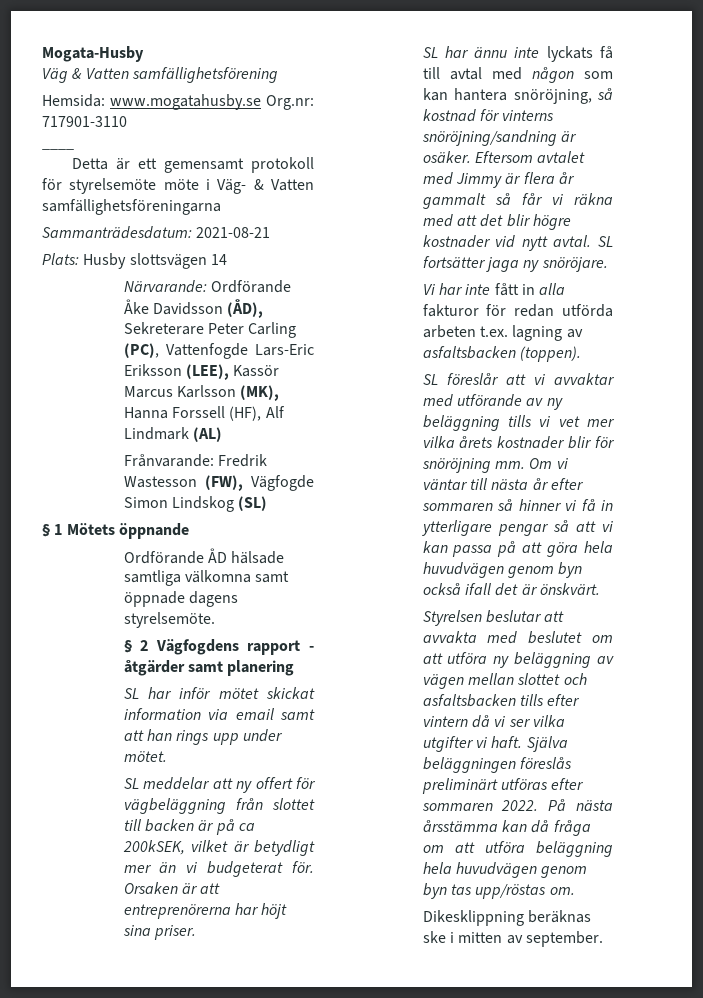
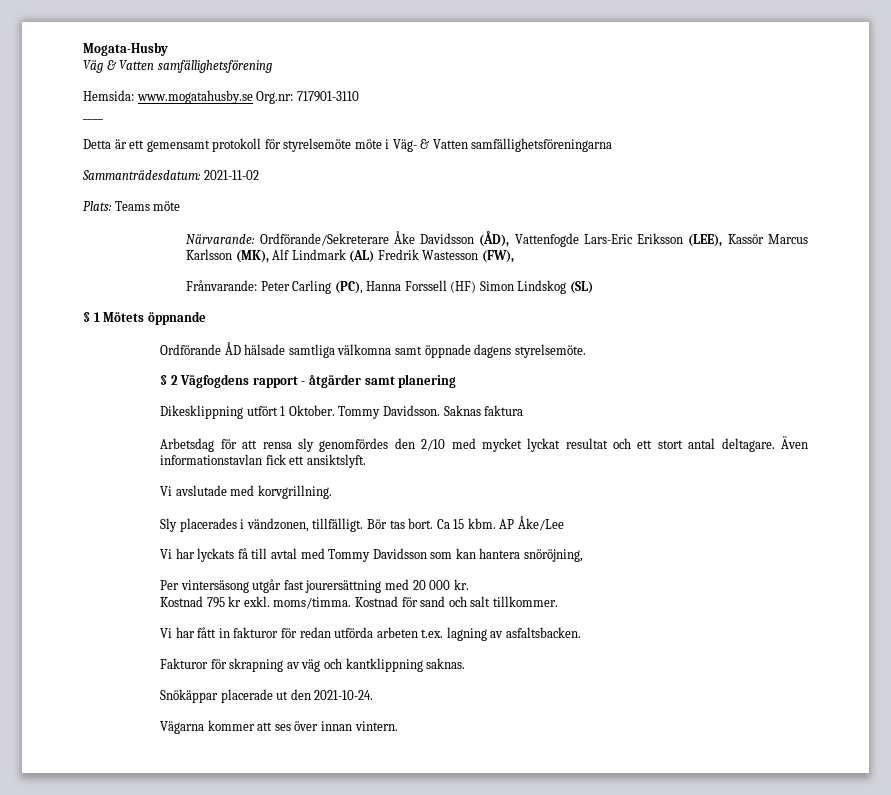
[196,227,271,238] 2021-08-21 -> [203,170,259,180] 2021-11-02
[83,253,227,269] Husby slottsvägen 14 -> [114,201,181,211] Teams möte
[210,280,291,293] Ordförande -> [259,233,389,246] Ordförande/Sekreterare
[123,322,297,338] [123,343,159,358] Sekreterare Peter Carling (PC), -> (510, 239) none
[123,406,262,421] Hanna Forssell (HF), -> (269, 256) none
[123,454,214,467] // Frånvarande: -> (375, 256) none
[251,475,314,491] Vägfogde -> [186,280,477,294] // Frånvarande: Peter Carling (PC), Hanna Forssell (HF)
[123,687,315,699] [123,708,315,720] [123,729,283,745] [123,751,167,762] [123,777,316,793] [123,798,315,814] [123,819,255,835] [122,840,315,856] [123,861,314,877] [123,882,221,894] [123,903,288,919] [122,925,196,940] [422,46,540,58] SL har inför mötet skickat information via email samt att han rings upp under mötet. // SL meddelar att ny offert för vägbeläggning från slottet till backen är på ca 200kSEK, vilket är betydligt mer än vi budgeterat för. Orsaken är att entreprenörerna har höjt sina priser. // SL har ännu inte -> [160,405,524,419] [160,436,808,452] [160,454,366,468] [160,485,332,499] [160,516,564,532] [160,548,195,559] Dikesklippning utfört 1 Oktober. Tommy Davidsson. Saknas faktura // Arbetsdag för att rensa sly genomfördes den 2/10 med mycket lyckat resultat och ett stort antal deltagare. Även informationstavlan fick ett ansiktslyft. // Vi avslutade med korvgrillning. // Sly placerades i vändzonen, tillfälligt. Bör tas bort. Ca 15 kbm. AP Åke/Lee // Vi har
[531,67,574,83] någon -> [328,548,427,562] Tommy Davidsson
[597,88,613,100] [422,109,555,122] [421,130,577,146] [422,151,586,163] [422,172,575,188] [422,193,613,209] [422,214,571,230] [422,235,613,251] [422,256,608,272] [422,283,491,295] så kostnad för vinterns snöröjning/sandning är osäker. Eftersom avtalet med Jimmy är flera år gammalt så får vi räkna med att det blir högre kostnader vid nytt avtal. SL fortsätter jaga ny snöröjare. // Vi har inte -> [160,579,469,593] [160,596,558,609] [160,627,195,638] // Per vintersäsong utgår fast jourersättning med 20 000 kr. // Kostnad 795 kr exkl. moms/timma. Kostnad för sand och salt tillkommer. // Vi har
[539,283,566,295] alla -> (230, 633) none
[422,346,581,362] [422,373,615,385] [422,394,563,410] [422,415,615,431] [422,436,615,449] [421,458,568,473] [422,478,584,490] [421,499,613,511] [421,520,613,536] [422,541,613,557] [422,562,583,578] [422,583,600,596] [422,610,565,626] [422,631,613,644] [422,652,614,668] [422,673,587,689] [422,694,581,707] [422,715,565,728] [422,736,568,752] [422,757,572,773] [421,778,585,794] [421,799,613,811] [422,820,591,836] [422,841,613,857] [422,862,588,878] [422,883,575,899] [422,910,591,926] [422,931,603,947] asfaltsbacken (toppen). // SL föreslår att vi avvaktar med utförande av ny beläggning tills vi vet mer vilka årets kostnader blir för snöröjning mm. Om vi väntar till nästa år efter sommaren så hinner vi få in ytterligare pengar så att vi kan passa på att göra hela huvudvägen genom byn också ifall det är önskvärt. // Styrelsen beslutar att avvakta med beslutet om att utföra ny beläggning av vägen mellan slottet och asfaltsbacken tills efter vintern då vi ser vilka utgifter vi haft. Själva beläggningen föreslås preliminärt utföras efter sommaren 2022. På nästa årsstämma kan då fråga om att utföra beläggning hela huvudvägen genom byn tas upp/röstas om. // Dikesklippning beräknas ske i mitten av september. -> [505,627,581,638] [160,658,466,672] [160,689,374,703] [160,720,398,734] asfaltsbacken. // Fakturor för skrapning av väg och kantklippning saknas. // Snökäppar placerade ut den 2021-10-24. // Vägarna kommer att ses över innan vintern.

